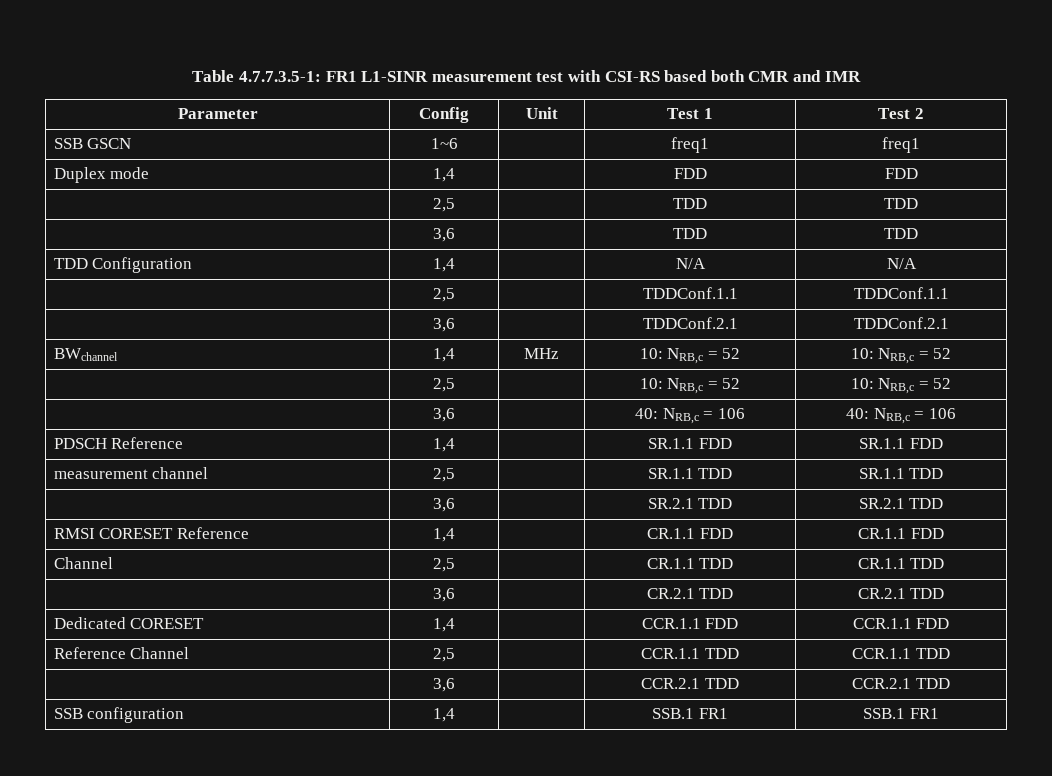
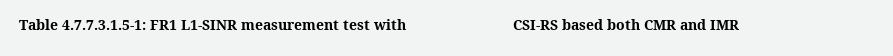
[239,71,322,82] 4.7.7.3.5-1: -> [62,20,146,30] 4.7.7.3.1.5-1:
[177,108,258,119] [419,107,469,123] [525,107,558,119] [667,108,713,119] [878,108,924,119] [53,138,132,149] [430,138,458,149] [671,137,709,153] [882,137,920,153] [53,167,150,183] [433,168,455,182] [673,168,707,179] [884,168,918,179] [433,198,455,212] [673,198,707,209] [884,198,918,209] [433,228,455,242] [673,228,707,239] [884,228,918,239] [53,257,193,273] [433,258,455,272] [675,258,706,269] [886,258,917,269] [433,288,455,302] [642,287,738,299] [853,287,949,299] [433,318,455,332] [642,317,738,329] [853,317,949,329] [53,348,118,361] [433,348,455,362] [524,348,559,359] [639,348,741,364] [850,348,952,364] [433,378,455,392] [639,378,741,394] [850,378,952,394] [433,408,455,422] [635,408,745,424] [846,408,956,424] [53,437,184,449] [433,438,455,452] [648,438,732,449] [859,438,943,449] [53,467,209,479] [433,468,455,482] [647,468,733,479] [858,468,944,479] [433,498,455,512] [647,498,733,509] [858,498,944,509] [53,527,249,539] [433,528,455,542] [647,528,733,539] [858,528,944,539] [53,557,113,569] [433,558,455,572] [646,558,734,569] [857,558,945,569] [433,588,455,602] [646,588,734,599] [857,588,945,599] [53,617,205,629] [433,618,455,632] [641,618,739,629] [852,618,950,629] [53,647,190,659] [433,648,455,662] [641,648,739,659] [852,648,950,659] [433,678,455,692] [641,678,739,689] [852,678,950,689] [53,707,185,723] [433,708,455,722] [652,708,728,719] [863,708,939,719] // Parameter | Config | Unit | Test 1 | Test 2 // SSB GSCN | 1~6 | | freq1 | freq1 // Duplex mode | 1,4 | | FDD | FDD // | 2,5 | | TDD | TDD // | 3,6 | | TDD | TDD // TDD Configuration | 1,4 | | N/A | N/A // | 2,5 | | TDDConf.1.1 | TDDConf.1.1 // | 3,6 | | TDDConf.2.1 | TDDConf.2.1 // BWchannel | 1,4 | MHz | 10: NRB,c = 52 | 10: NRB,c = 52 // | 2,5 | | 10: NRB,c = 52 | 10: NRB,c = 52 // | 3,6 | | 40: NRB,c = 106 | 40: NRB,c = 106 // PDSCH Reference | 1,4 | | SR.1.1 FDD | SR.1.1 FDD // measurement channel | 2,5 | | SR.1.1 TDD | SR.1.1 TDD // | 3,6 | | SR.2.1 TDD | SR.2.1 TDD // RMSI CORESET Reference | 1,4 | | CR.1.1 FDD | CR.1.1 FDD // Channel | 2,5 | | CR.1.1 TDD | CR.1.1 TDD // | 3,6 | | CR.2.1 TDD | CR.2.1 TDD // Dedicated CORESET | 1,4 | | CCR.1.1 FDD | CCR.1.1 FDD // Reference Channel | 2,5 | | CCR.1.1 TDD | CCR.1.1 TDD // | 3,6 | | CCR.2.1 TDD | CCR.2.1 TDD // SSB configuration | 1,4 | | SSB.1 FR1 | SSB.1 FR1 -> (739, 25) none

